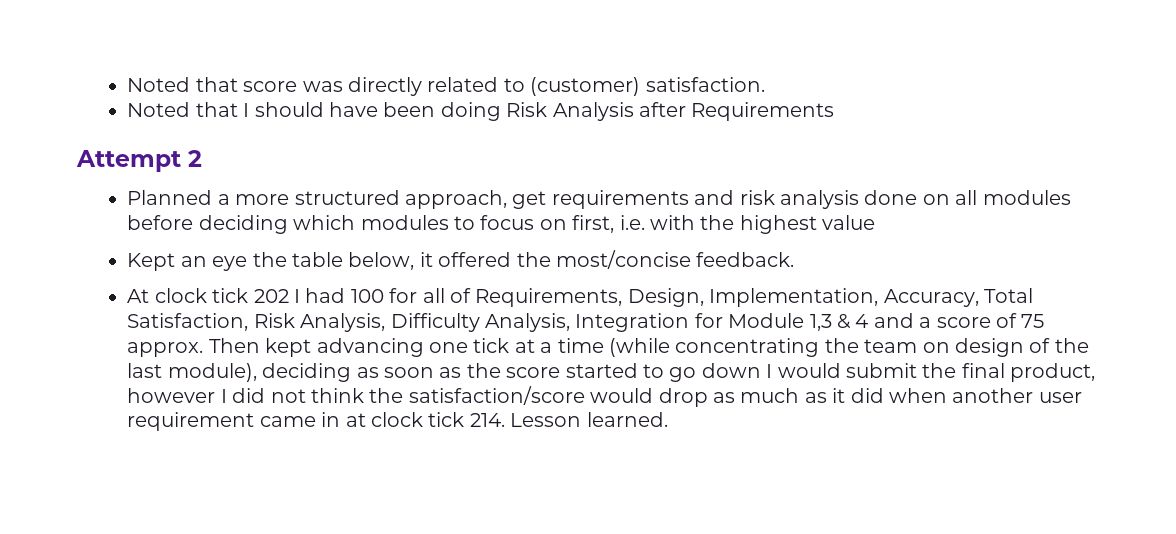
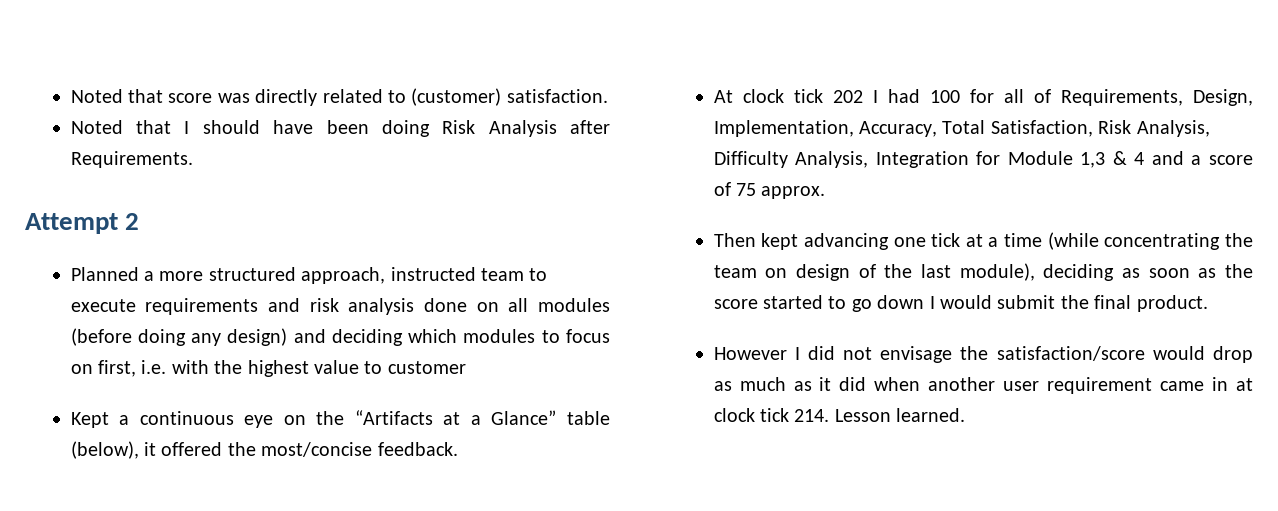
[691,102,835,121] Requirements -> [70,151,193,168] Requirements.
[512,191,547,209] get -> [390,267,548,281] [70,299,136,312] instructed team to execute
[127,215,194,230] before -> [70,328,326,346] (before doing any design) and
(876, 222) none -> [364,361,466,374] to customer
[180,252,415,271] an eye the table below, -> [119,410,610,428] [70,441,139,459] a continuous eye on the “Artifacts at a Glance” table (below),
(204, 349) none -> (826, 192) //
[1010,363,1096,382] [127,388,216,403] product, however -> [1136,295,1208,312] [713,347,787,360] product. // However
[310,388,364,403] think -> [880,346,953,363] envisage

